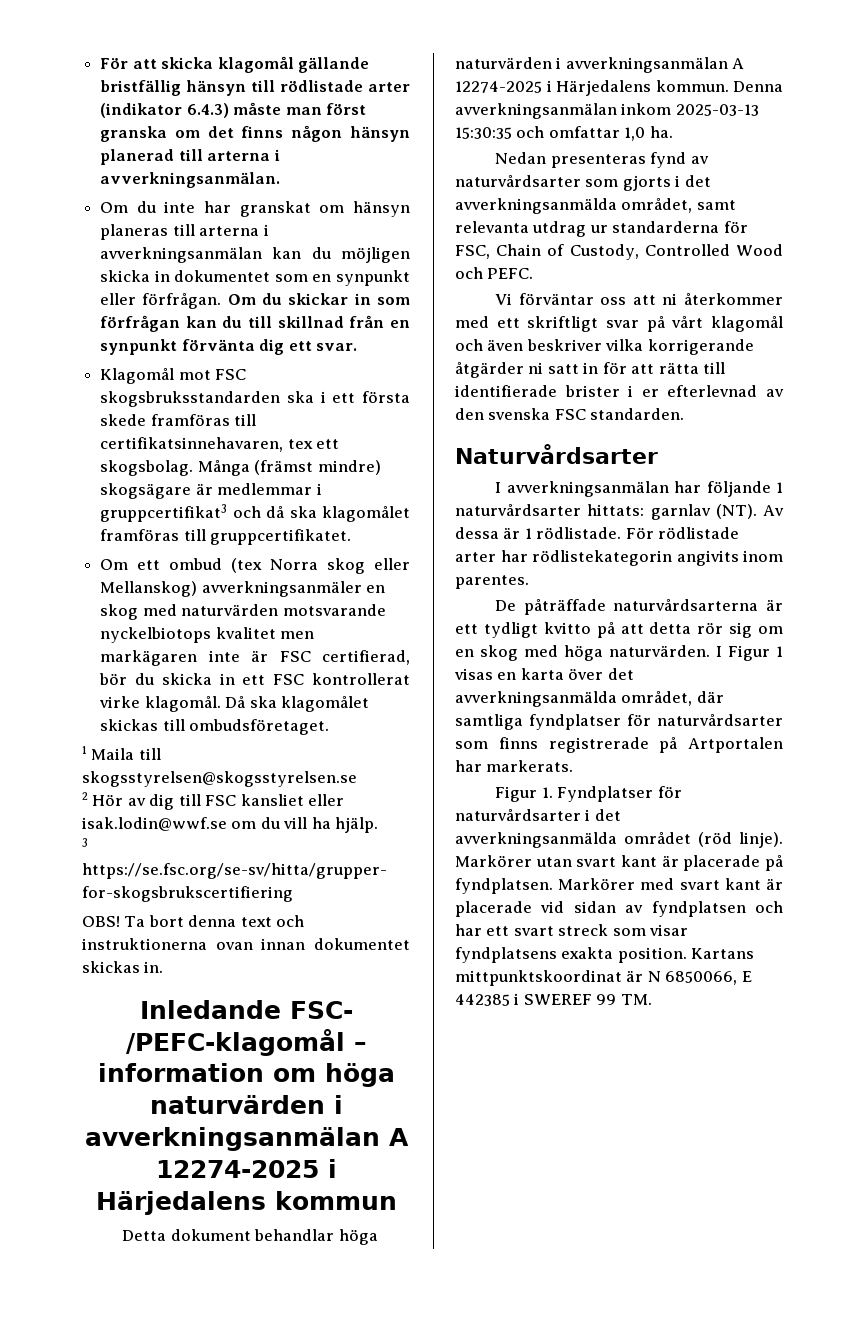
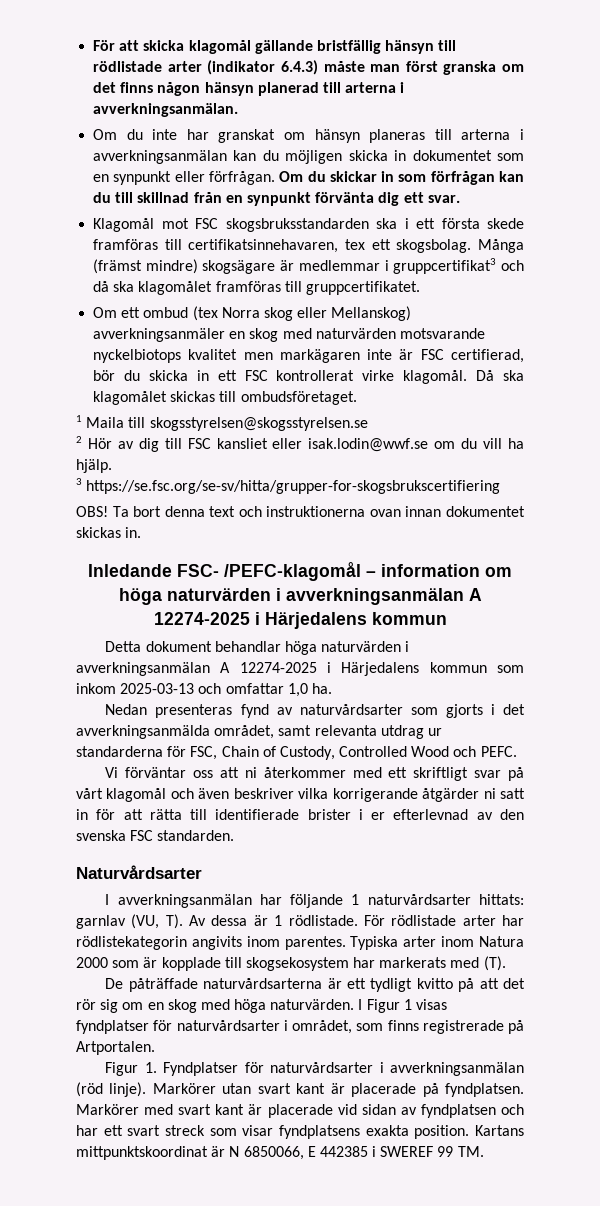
[655,80,783,92] [455,103,617,119] kommun. Denna avverkningsanmälan -> [429,662,524,673] kommun som
[455,127,512,139] 15:30:35 -> (195, 688) none
[715,504,757,519] (NT). -> [131,914,183,929] (VU, T).
(529, 582) none -> [350,936,524,950] [76,956,506,971] Typiska arter inom Natura 2000 som är kopplade till skogsekosystem har markerats med (T).
[649,622,692,634] detta -> [502,978,525,989] det
[497,668,634,680] [455,691,724,707] [455,714,523,730] en karta över det avverkningsanmälda området, där samtliga -> (448, 1004) none
(783, 720) none -> [283,1020,352,1034] i området,
[688,737,783,753] [455,760,574,772] Artportalen har markerats. -> [76,1041,155,1055] Artportalen.
[594,809,621,821] [455,832,691,848] det avverkningsanmälda området -> [390,1062,524,1076] avverkningsanmälan

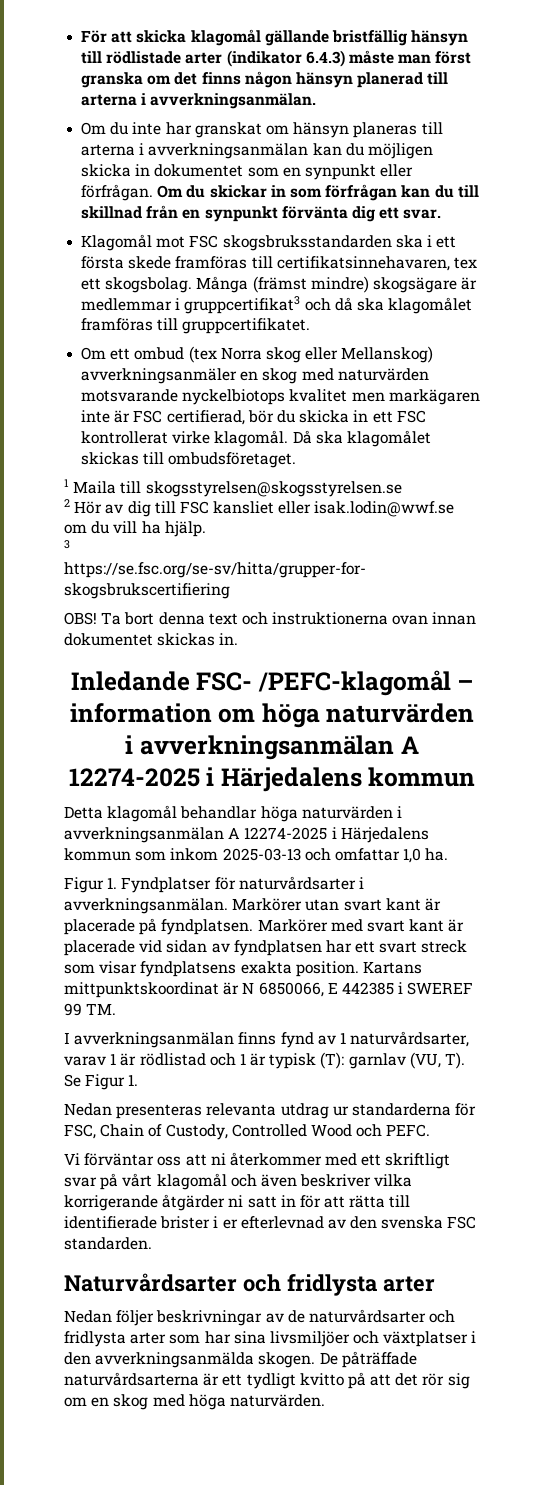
[145,641,212,652] dokument -> [107,805,178,822] klagomål
[105,704,525,718] [76,725,312,739] Nedan presenteras fynd av naturvårdsarter som gjorts i det avverkningsanmälda området, samt -> [64,876,364,893] [64,898,441,914] [64,918,465,935] [64,940,468,956] [64,961,422,977] [64,982,474,998] [64,1003,117,1016] [64,1031,470,1048] [64,1052,466,1069] [64,1074,139,1090] [64,1103,203,1119] Figur 1. Fyndplatser för naturvårdsarter i avverkningsanmälan. Markörer utan svart kant är placerade på fyndplatsen. Markörer med svart kant är placerade vid sidan av fyndplatsen har ett svart streck som visar fyndplatsens exakta position. Kartans mittpunktskoordinat är N 6850066, E 442385 i SWEREF 99 TM. // I avverkningsanmälan finns fynd av 1 naturvårdsarter, varav 1 är rödlistad och 1 är typisk (T): garnlav (VU, T). Se Figur 1. // Nedan presenteras
[105,894,524,908] [76,914,524,929] [76,936,524,950] [76,956,506,971] // I avverkningsanmälan har följande 1 naturvårdsarter hittats: garnlav (VU, T). Av dessa är 1 rödlistade. För rödlistade arter har rödlistekategorin angivits inom parentes. Typiska arter inom Natura 2000 som är kopplade till skogsekosystem har markerats med (T). // -> [242,1274,435,1296] [64,1309,456,1326] [64,1331,477,1347] [64,1352,316,1368] och fridlysta arter // Nedan följer beskrivningar av de naturvårdsarter och fridlysta arter som har sina livsmiljöer och växtplatser i den avverkningsanmälda skogen.
[358,999,448,1013] [76,1020,524,1034] [76,1041,155,1055] [105,1062,524,1076] [76,1082,524,1097] [76,1104,525,1118] [76,1125,524,1139] [76,1146,484,1160] I Figur 1 visas fyndplatser för naturvårdsarter i området, som finns registrerade på Artportalen. // Figur 1. Fyndplatser för naturvårdsarter i avverkningsanmälan (röd linje). Markörer utan svart kant är placerade på fyndplatsen. Markörer med svart kant är placerade vid sidan av fyndplatsen och har ett svart streck som visar fyndplatsens exakta position. Kartans mittpunktskoordinat är N 6850066, E 442385 i SWEREF 99 TM. -> (325, 1400) none

